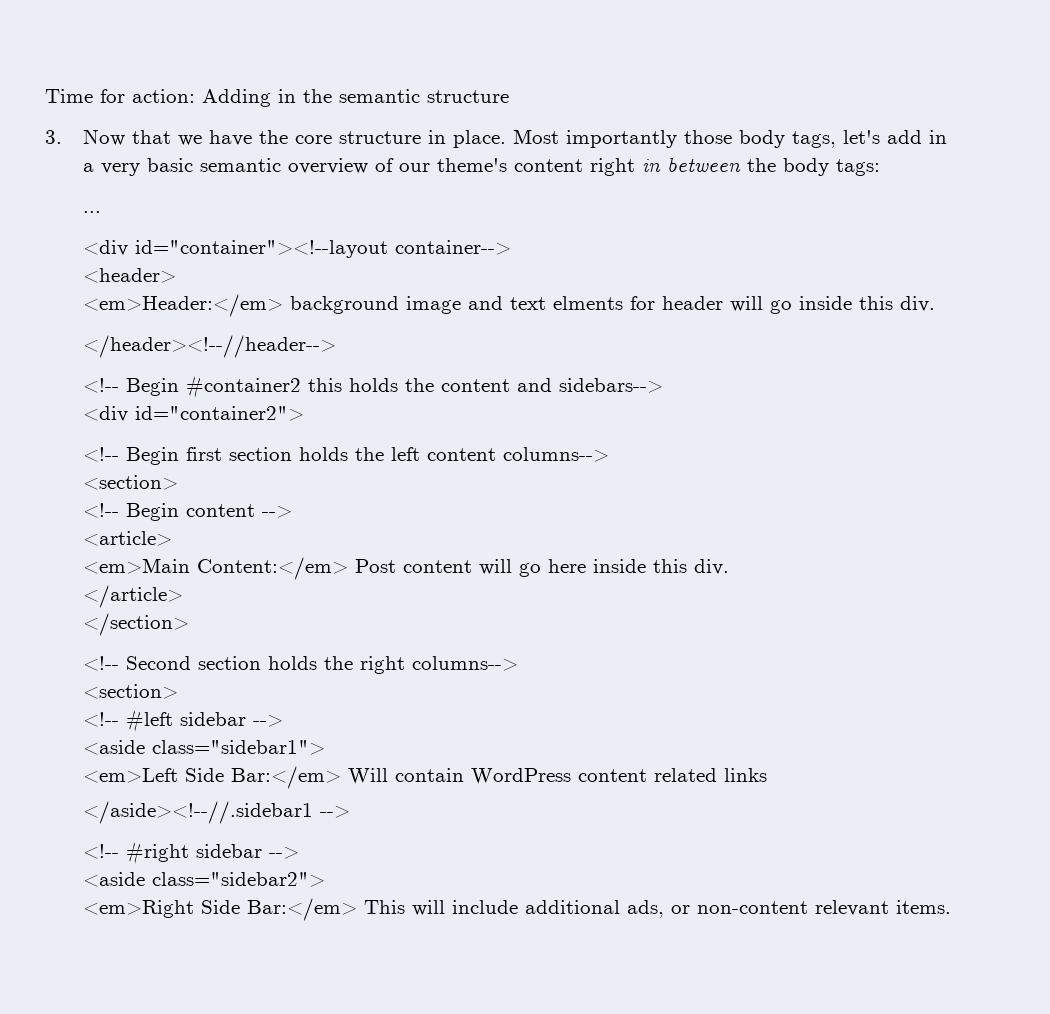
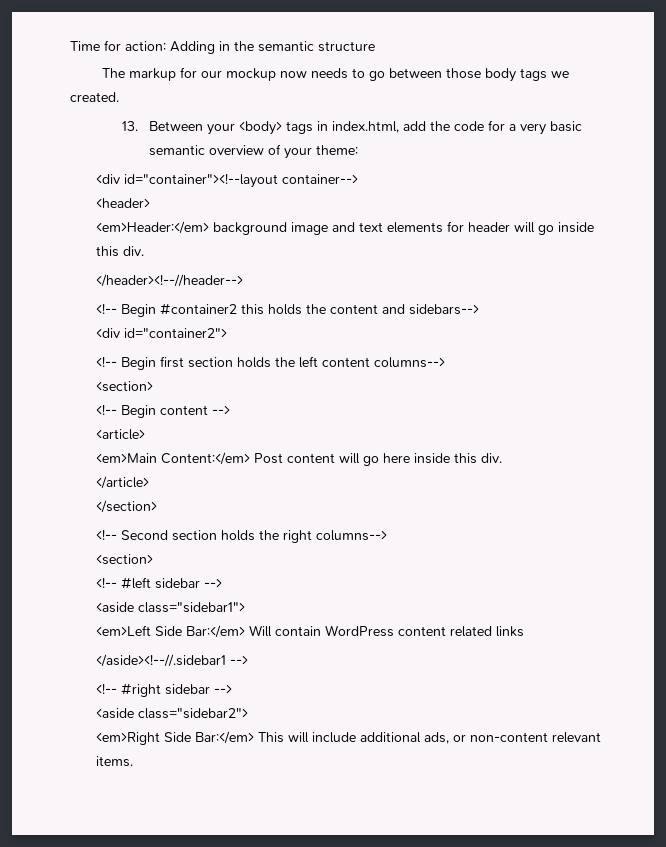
[45,129,948,148] 3. Now that we have the core structure in place. Most importantly those body tags, let's add in -> [102,67,570,82] [70,92,119,102] [122,120,505,135] The markup for our mockup now needs to go between those body tags we created. // 13. Between your <body> tags in index.html, add the code for
[399,156,881,176] [83,211,102,213] our theme's content right in between the body tags: // ... -> [283,145,358,159] your theme:
[553,296,624,310] elments -> [387,222,444,233] elements

